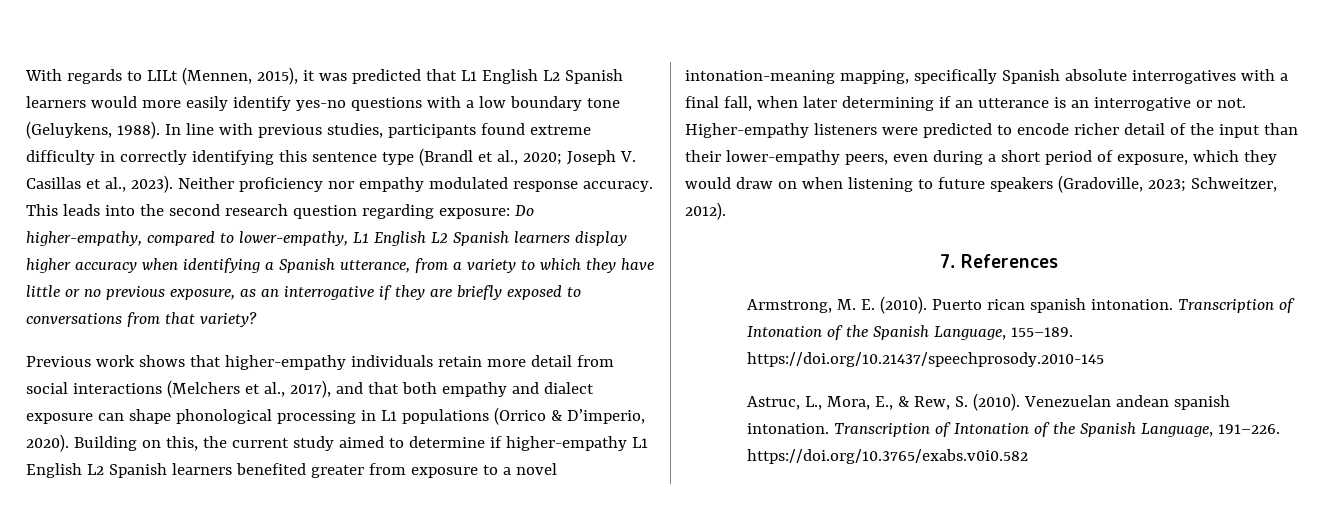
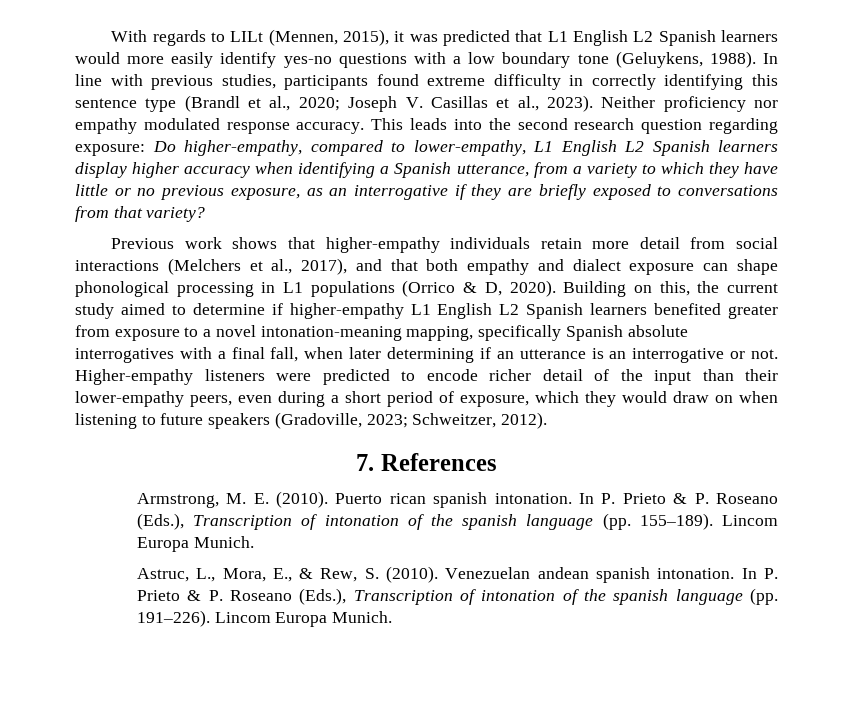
[566,409,645,424] D’imperio, -> [484,282,502,296] D,
[1178,298,1296,313] [747,325,1074,340] [747,352,1105,367] Transcription of Intonation of the Spanish Language, 155–189. https://doi.org/10.21437/speechprosody.2010-145 -> [579,493,779,504] [136,513,778,530] [136,536,254,552] In P. Prieto & P. Roseano (Eds.), Transcription of intonation of the spanish language (pp. 155–189). Lincom Europa Munich.
[834,422,1281,437] [747,449,1029,464] Transcription of Intonation of the Spanish Language, 191–226. https://doi.org/10.3765/exabs.v0i0.582 -> [741,568,778,579] [136,588,778,605] [136,610,393,627] In P. Prieto & P. Roseano (Eds.), Transcription of intonation of the spanish language (pp. 191–226). Lincom Europa Munich.

